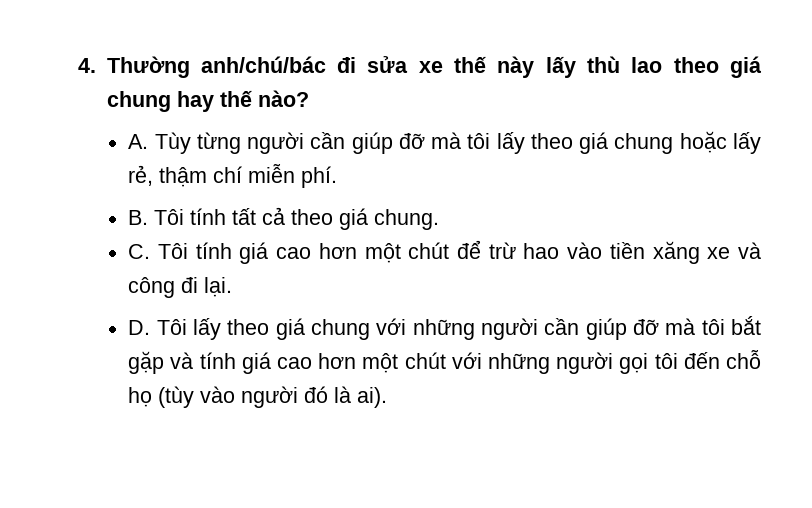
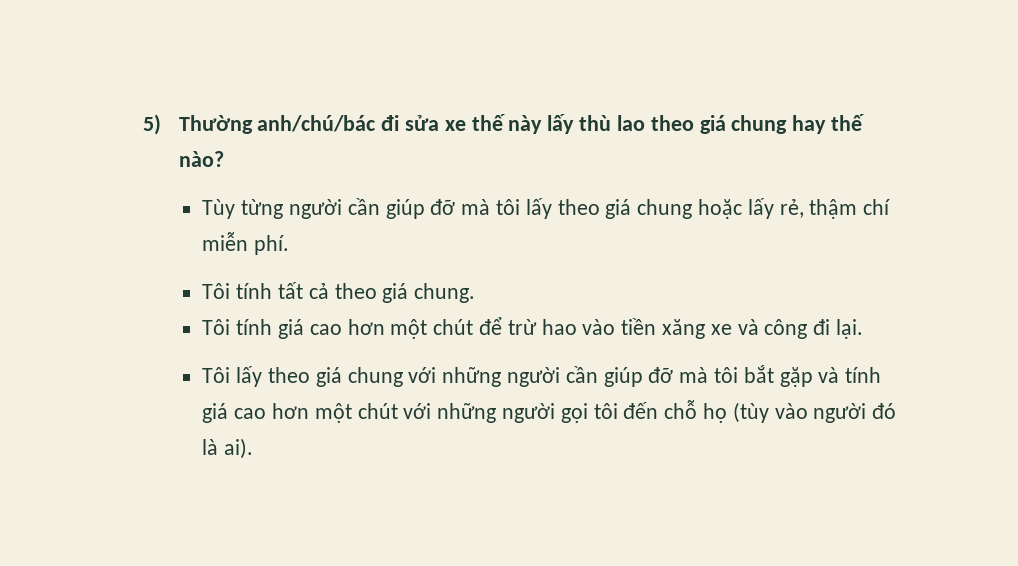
[77,58,96,73] 4. -> [143,114,162,135] 5)
[128,134,149,149] A. -> (224, 159) none
[128,210,149,225] B. -> (290, 245) none
[128,244,151,259] C. -> (476, 293) none
[128,320,151,335] D. -> (863, 329) none

